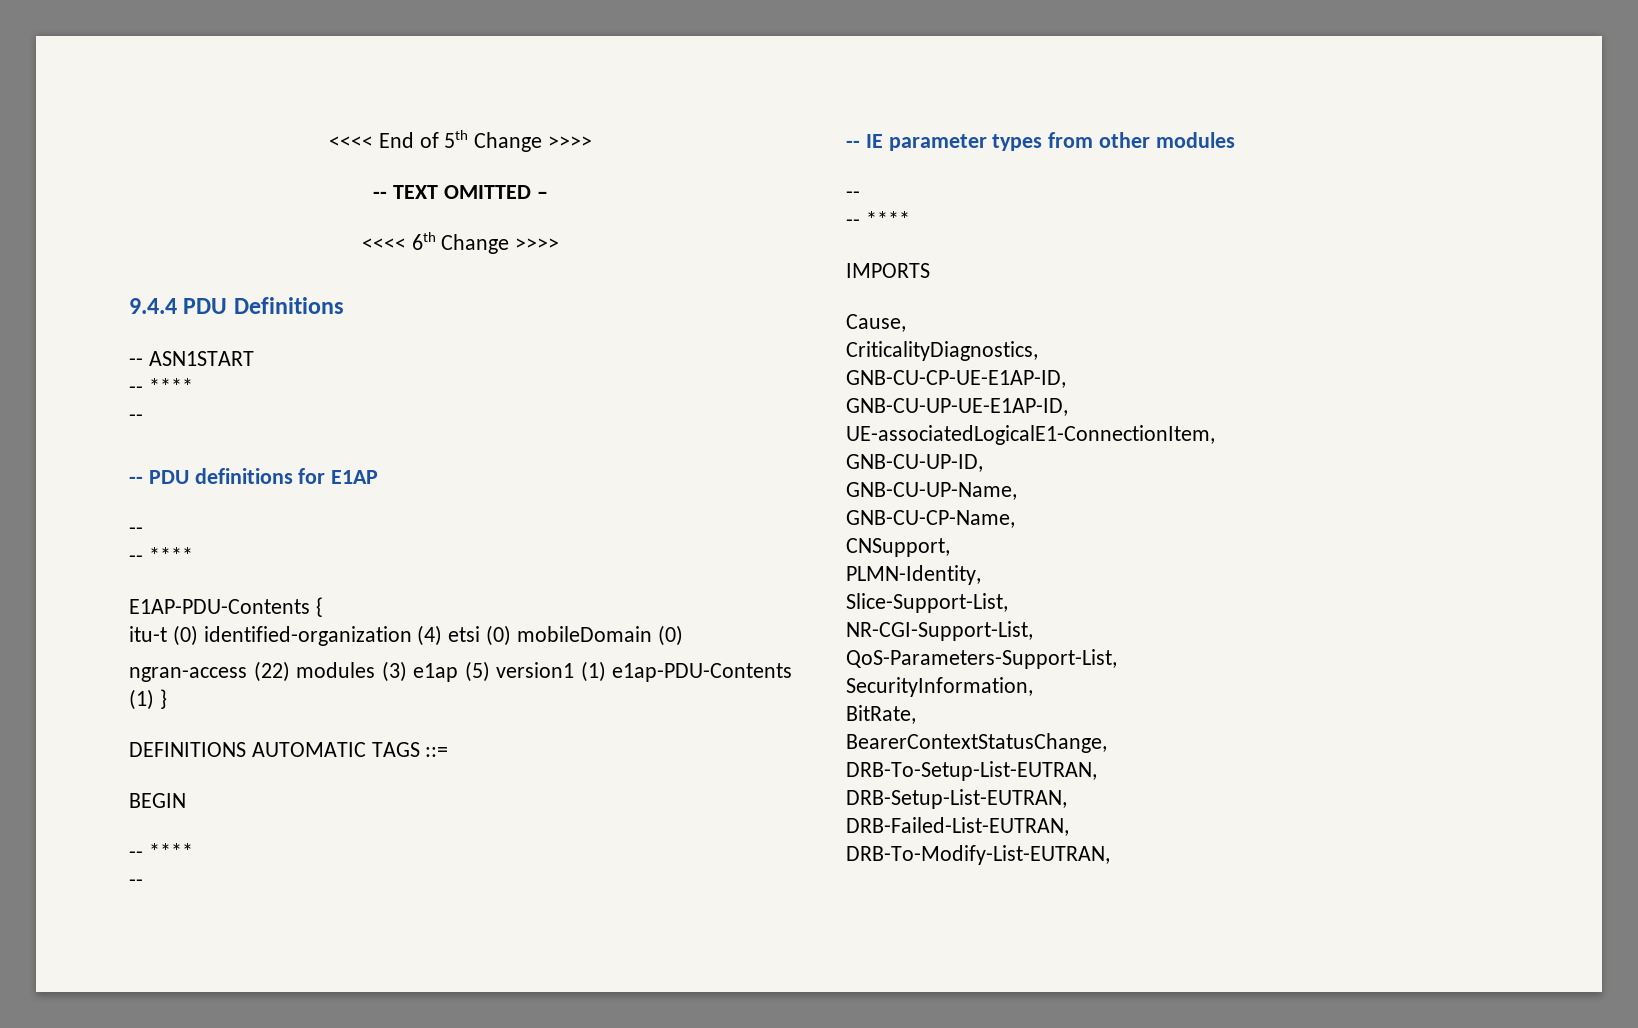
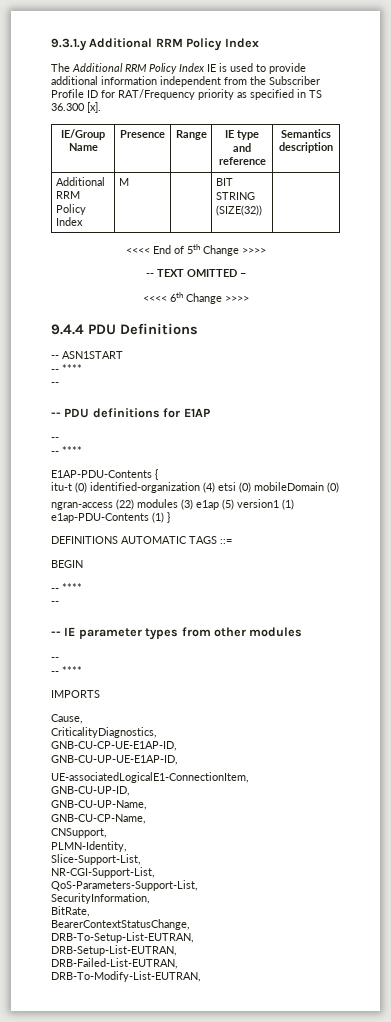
(328, 142) none -> [51,38,259,51] [51,63,306,74] [51,76,320,87] [51,89,322,100] [51,102,101,113] [61,129,105,140] [68,143,98,151] [120,130,165,138] [175,130,207,140] [225,130,259,140] [233,143,251,152] [218,157,266,165] [281,129,331,138] [279,142,333,153] [55,177,105,186] [55,191,80,199] [55,204,86,215] [55,217,83,226] [118,178,129,186] [215,178,233,186] [215,192,255,200] [215,205,262,216] 9.3.1.y Additional RRM Policy Index // The Additional RRM Policy Index IE is used to provide additional information independent from the Subscriber Profile ID for RAT/Frequency priority as specified in TS 36.300 [x]. // IE/Group Name | Presence | Range | IE type and reference | Semantics description // Additional RRM Policy Index | M | | BIT STRING (SIZE(32)) | //

